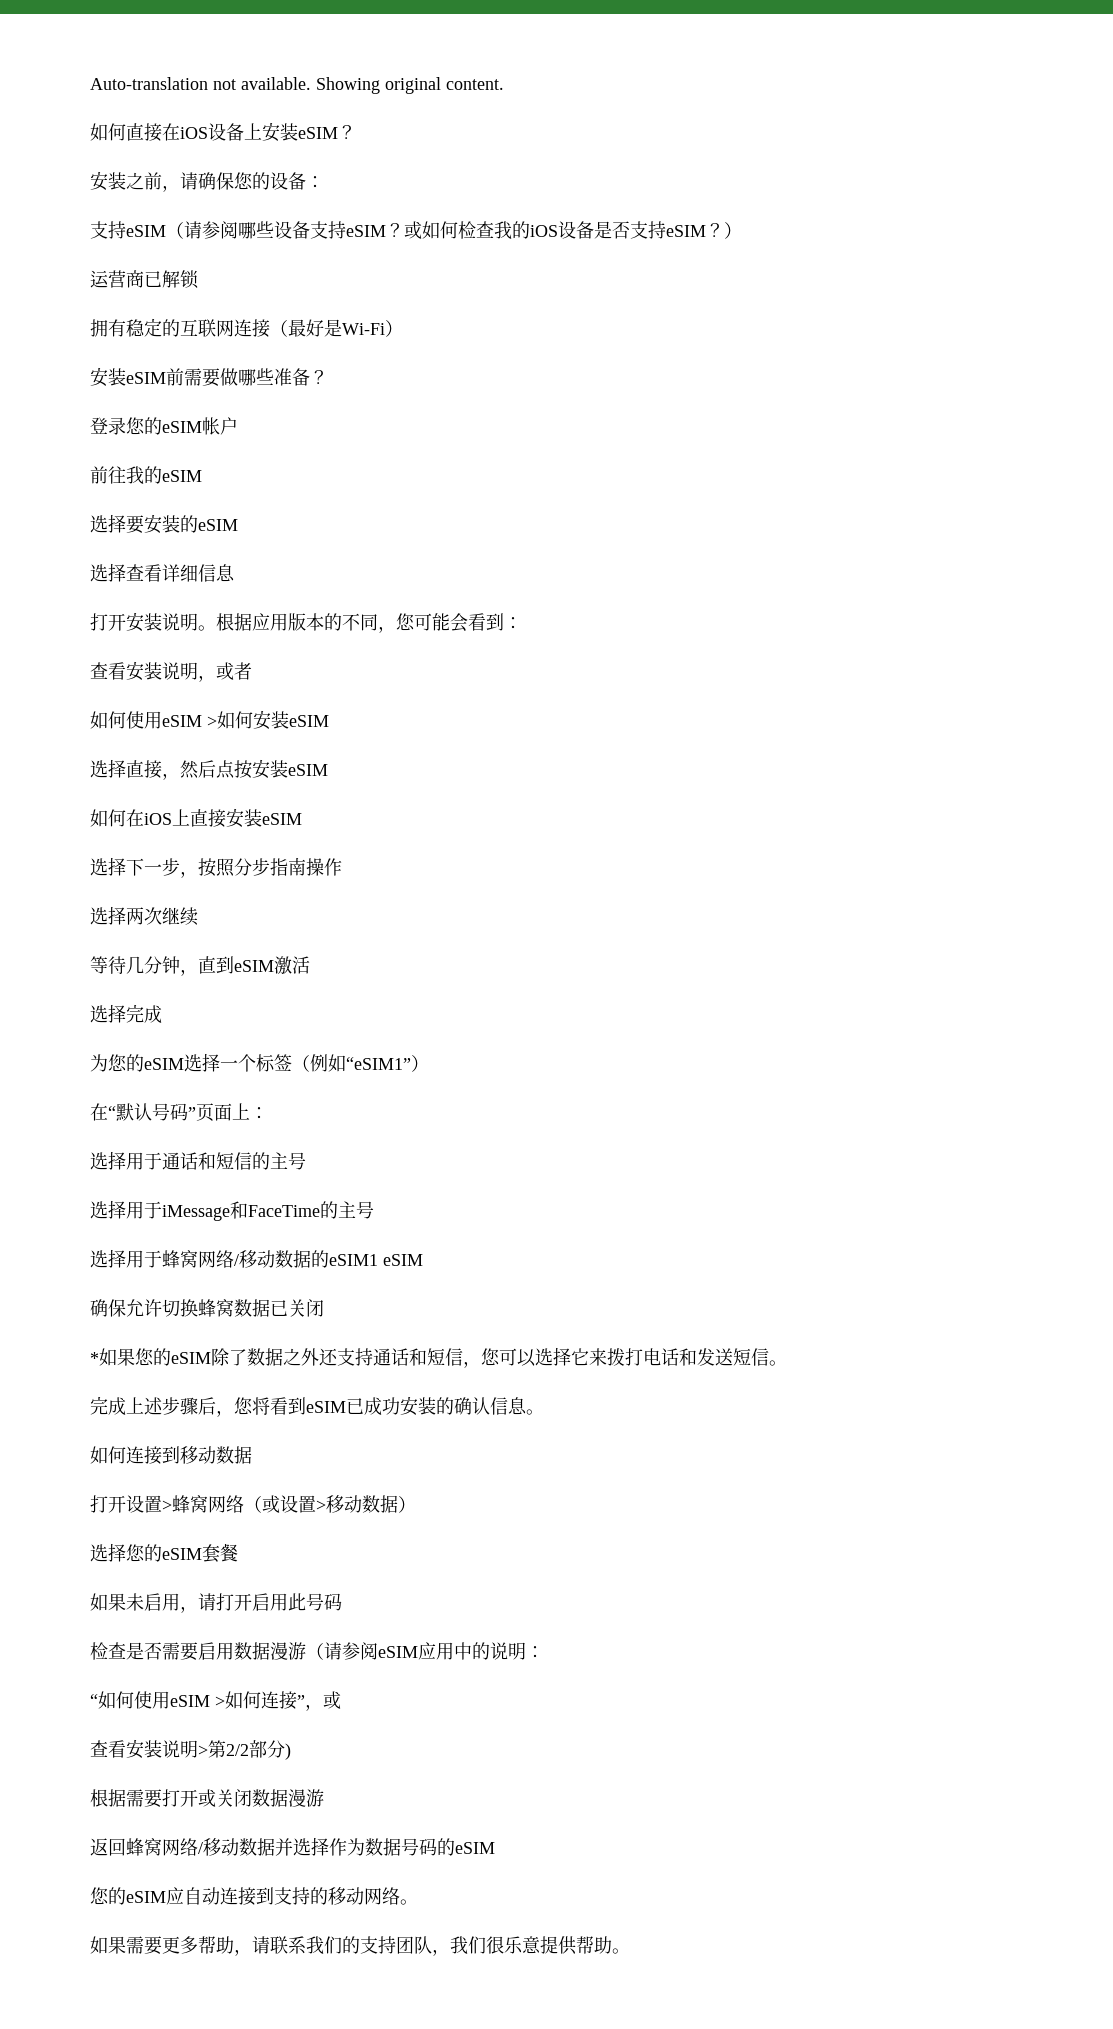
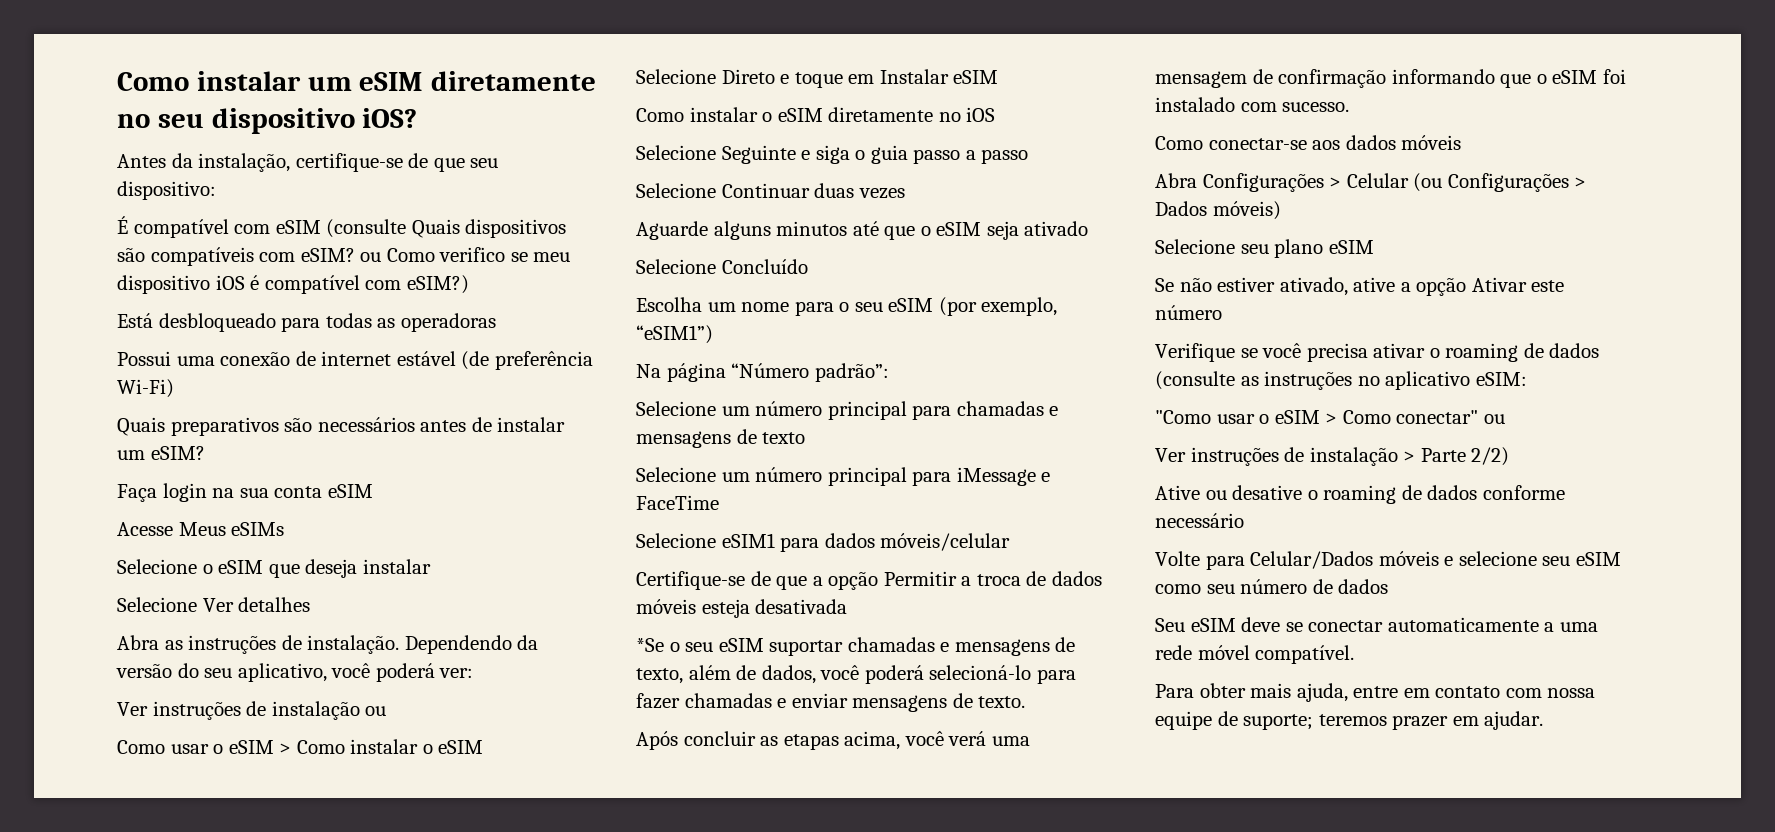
[90,77,504,94] [90,122,356,142] [90,171,324,192] [90,221,742,239] [90,270,199,289] [90,318,403,338] [90,367,328,387] [90,417,238,435] [90,466,202,484] [90,514,238,534] [90,563,235,582] [90,612,522,633] [90,661,252,682] [90,710,329,730] [90,759,328,780] [90,808,302,828] [90,857,342,878] [90,906,198,926] [90,956,310,976] [90,1004,162,1023] [90,1053,429,1072] [90,1103,268,1122] [90,1151,306,1170] [90,1200,374,1221] [90,1249,423,1268] [90,1299,324,1317] [90,1347,787,1368] [90,1396,544,1417] [90,1446,252,1465] [90,1495,416,1513] [90,1543,238,1563] [90,1593,342,1613] [90,1642,544,1661] [90,1691,341,1711] [90,1739,291,1760] [90,1789,324,1808] [90,1837,495,1856] [90,1887,418,1906] [90,1936,630,1956] Auto-translation not available. Showing original content. // 如何直接在iOS设备上安装eSIM？ // 安装之前，请确保您的设备： // 支持eSIM（请参阅哪些设备支持eSIM？或如何检查我的iOS设备是否支持eSIM？） // 运营商已解锁 // 拥有稳定的互联网连接（最好是Wi-Fi） // 安装eSIM前需要做哪些准备？ // 登录您的eSIM帐户 // 前往我的eSIM // 选择要安装的eSIM // 选择查看详细信息 // 打开安装说明。根据应用版本的不同，您可能会看到： // 查看安装说明，或者 // 如何使用eSIM >如何安装eSIM // 选择直接，然后点按安装eSIM // 如何在iOS上直接安装eSIM // 选择下一步，按照分步指南操作 // 选择两次继续 // 等待几分钟，直到eSIM激活 // 选择完成 // 为您的eSIM选择一个标签（例如“eSIM1”） // 在“默认号码”页面上： // 选择用于通话和短信的主号 // 选择用于iMessage和FaceTime的主号 // 选择用于蜂窝网络/移动数据的eSIM1 eSIM // 确保允许切换蜂窝数据已关闭 // *如果您的eSIM除了数据之外还支持通话和短信，您可以选择它来拨打电话和发送短信。 // 完成上述步骤后，您将看到eSIM已成功安装的确认信息。 // 如何连接到移动数据 // 打开设置>蜂窝网络（或设置>移动数据） // 选择您的eSIM套餐 // 如果未启用，请打开启用此号码 // 检查是否需要启用数据漫游（请参阅eSIM应用中的说明： // “如何使用eSIM >如何连接”，或 // 查看安装说明>第2/2部分) // 根据需要打开或关闭数据漫游 // 返回蜂窝网络/移动数据并选择作为数据号码的eSIM // 您的eSIM应自动连接到支持的移动网络。 // 如果需要更多帮助，请联系我们的支持团队，我们很乐意提供帮助。 -> [117,71,597,91] [117,108,418,134] [117,153,499,172] [117,181,216,200] [117,216,567,238] [117,247,571,266] [117,275,469,294] [117,313,496,332] [117,351,593,370] [117,379,174,398] [117,417,566,436] [117,446,205,460] [117,483,373,502] [117,522,285,536] [117,559,431,578] [117,597,311,612] [117,635,539,654] [116,663,474,682] [117,701,387,720] [117,739,484,754] [636,69,999,88] [636,107,996,122] [636,145,1029,164] [636,183,905,199] [636,221,1089,240] [636,259,808,274] [636,297,1058,316] [636,325,713,344] [636,363,889,382] [636,401,1059,420] [636,429,806,448] [636,467,1051,486] [636,495,719,510] [636,533,1011,552] [636,571,1102,590] [636,599,848,618] [636,637,1076,656] [636,665,1076,684] [636,693,1026,712] [636,731,1030,750] [1155,69,1626,88] [1155,97,1350,112] [1155,135,1462,150] [1155,173,1587,192] [1155,201,1281,220] [1155,239,1374,258] [1155,277,1565,296] [1155,305,1222,320] [1155,343,1600,362] [1155,371,1527,390] [1155,410,1505,424] [1155,447,1510,466] [1155,485,1565,504] [1155,513,1244,528] [1155,551,1621,570] [1155,579,1389,594] [1155,617,1598,632] [1155,645,1355,664] [1155,683,1596,702] [1155,711,1544,730] Como instalar um eSIM diretamente no seu dispositivo iOS? // Antes da instalação, certifique-se de que seu dispositivo: // É compatível com eSIM (consulte Quais dispositivos são compatíveis com eSIM? ou Como verifico se meu dispositivo iOS é compatível com eSIM?) // Está desbloqueado para todas as operadoras // Possui uma conexão de internet estável (de preferência Wi-Fi) // Quais preparativos são necessários antes de instalar um eSIM? // Faça login na sua conta eSIM // Acesse Meus eSIMs // Selecione o eSIM que deseja instalar // Selecione Ver detalhes // Abra as instruções de instalação. Dependendo da versão do seu aplicativo, você poderá ver: // Ver instruções de instalação ou // Como usar o eSIM > Como instalar o eSIM // Selecione Direto e toque em Instalar eSIM // Como instalar o eSIM diretamente no iOS // Selecione Seguinte e siga o guia passo a passo // Selecione Continuar duas vezes // Aguarde alguns minutos até que o eSIM seja ativado // Selecione Concluído // Escolha um nome para o seu eSIM (por exemplo, “eSIM1”) // Na página “Número padrão”: // Selecione um número principal para chamadas e mensagens de texto // Selecione um número principal para iMessage e FaceTime // Selecione eSIM1 para dados móveis/celular // Certifique-se de que a opção Permitir a troca de dados móveis esteja desativada // *Se o seu eSIM suportar chamadas e mensagens de texto, além de dados, você poderá selecioná-lo para fazer chamadas e enviar mensagens de texto. // Após concluir as etapas acima, você verá uma mensagem de confirmação informando que o eSIM foi instalado com sucesso. // Como conectar-se aos dados móveis // Abra Configurações > Celular (ou Configurações > Dados móveis) // Selecione seu plano eSIM // Se não estiver ativado, ative a opção Ativar este número // Verifique se você precisa ativar o roaming de dados (consulte as instruções no aplicativo eSIM: // "Como usar o eSIM > Como conectar" ou // Ver instruções de instalação > Parte 2/2) // Ative ou desative o roaming de dados conforme necessário // Volte para Celular/Dados móveis e selecione seu eSIM como seu número de dados // Seu eSIM deve se conectar automaticamente a uma rede móvel compatível. // Para obter mais ajuda, entre em contato com nossa equipe de suporte; teremos prazer em ajudar.

